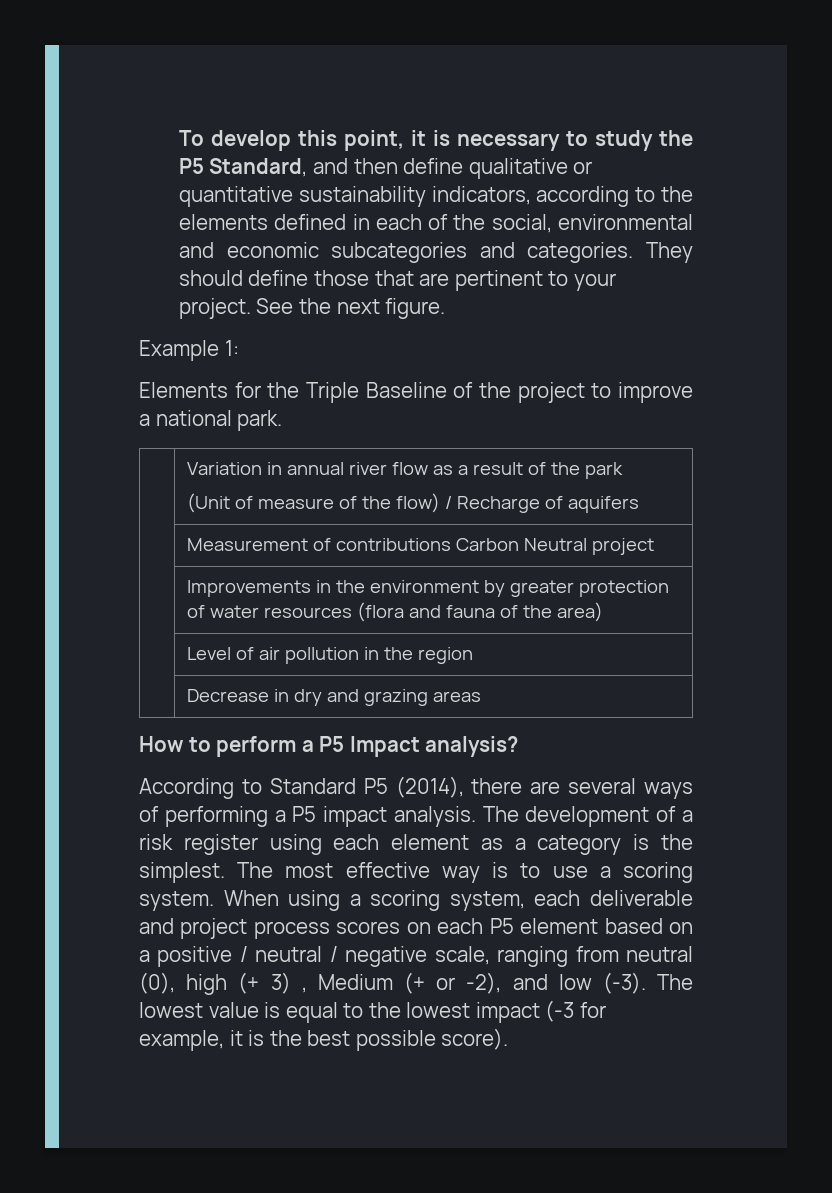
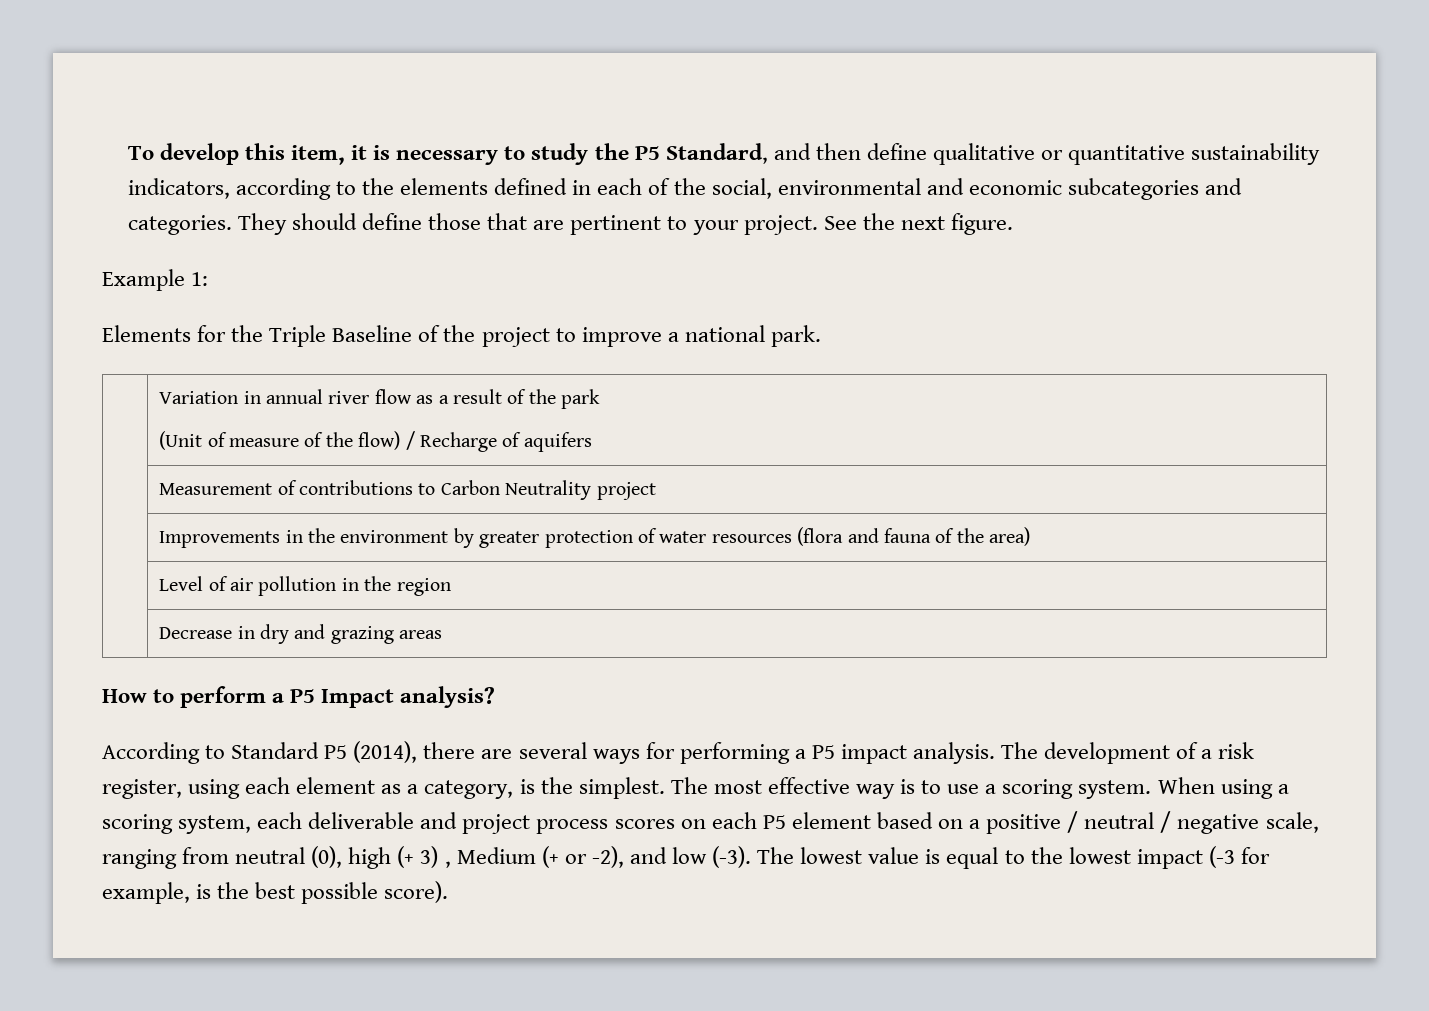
[343,130,404,151] point, -> [291,145,346,165] item,
[455,538,587,551] Carbon Neutral -> [418,480,592,500] to Carbon Neutrality
[139,806,159,822] of -> [645,742,675,759] for
[183,834,258,855] register -> [102,779,182,799] register,
[537,835,622,855] category -> [424,780,514,799] category,
[229,1030,243,1046] it -> (190, 893) none

